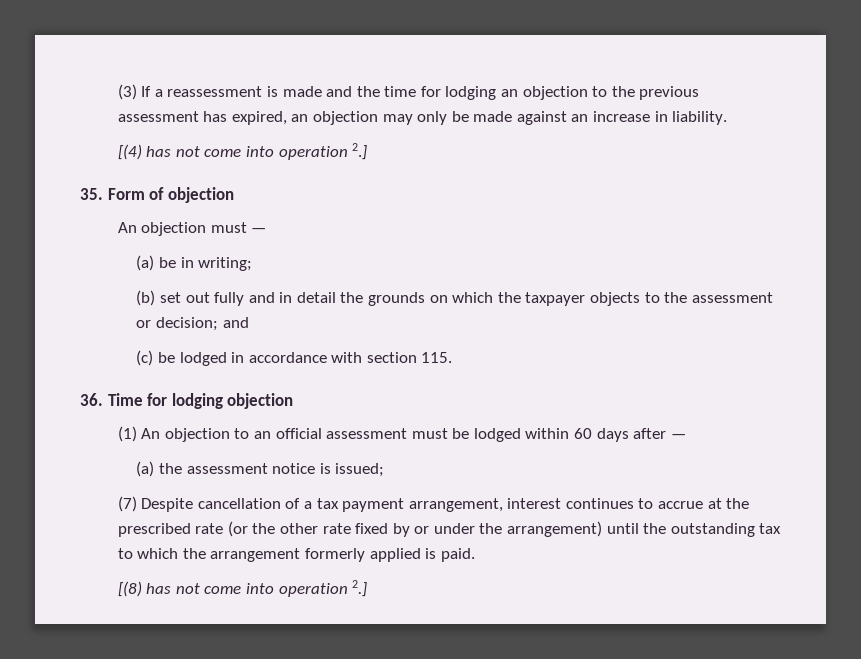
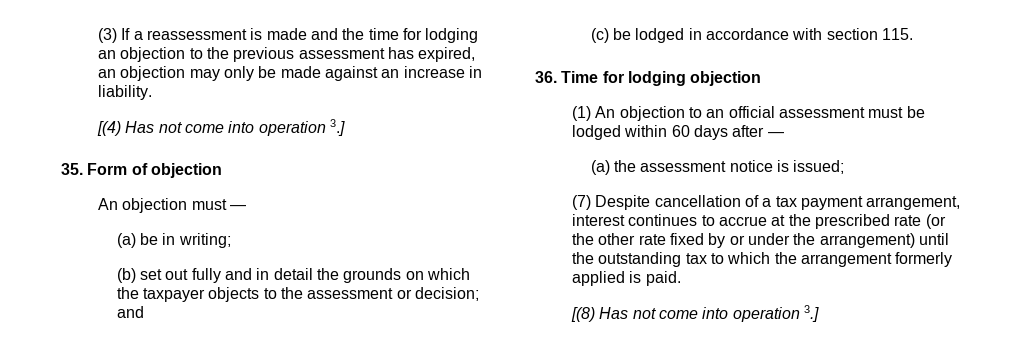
[146,143,368,160] has not come into operation 2.] -> [125,119,346,136] Has not come into operation 3.]
[146,580,368,597] has not come into operation 2.] -> [599,305,820,322] Has not come into operation 3.]

